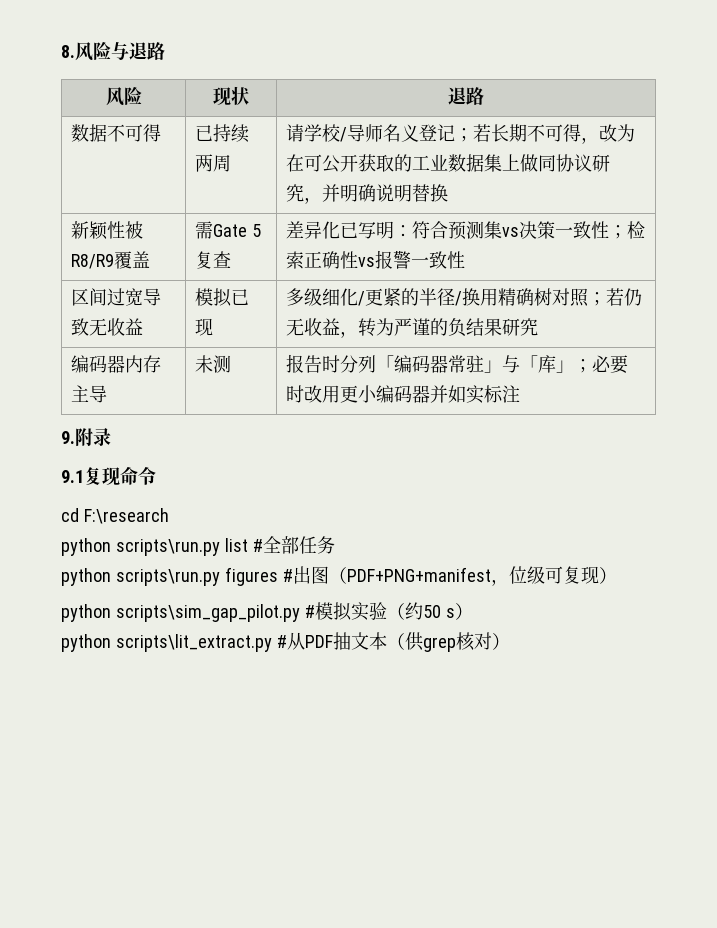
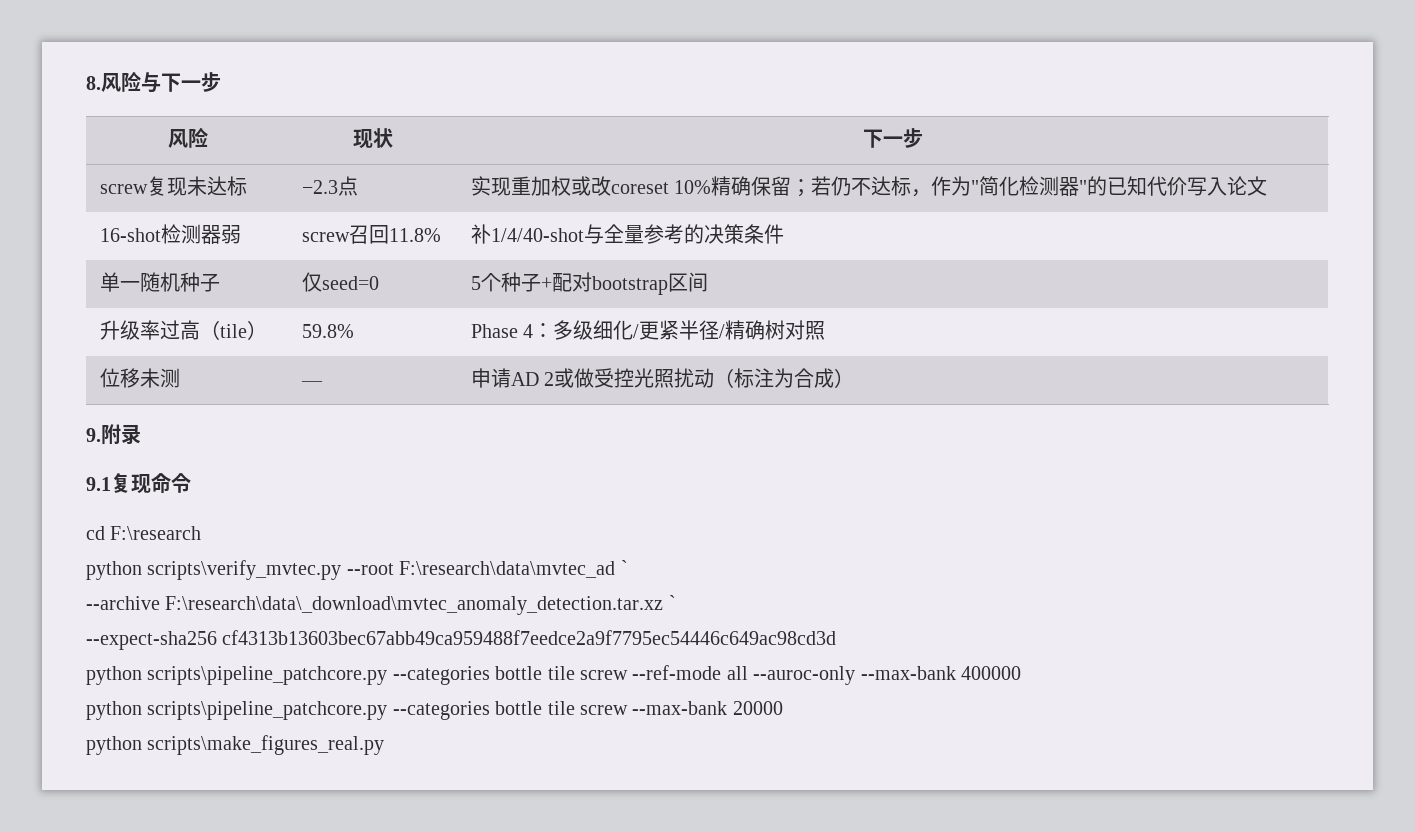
[129,42,165,60] 退路 -> [161,72,221,92] 下一步
[448,87,484,105] [71,124,162,142] [195,124,250,143] [195,154,232,172] [286,124,636,144] [286,154,611,173] [286,184,449,204] [71,221,144,240] [71,251,151,269] [195,221,262,239] [195,251,232,269] [286,221,646,240] [286,250,466,269] [71,288,162,306] [71,318,144,336] [195,288,250,307] [195,318,214,336] 退路 // 数据不可得 | 已持续两周 | 请学校/导师名义登记；若长期不可得，改为在可公开获取的工业数据集上做同协议研究，并明确说明替换 // 新颖性被R8/R9覆盖 | 需Gate 5复查 | 差异化已写明：符合预测集vs决策一致性；检索正确性vs报警一致性 // 区间过宽导致无收益 | 模拟已现 | -> [862,128,923,148] [99,176,247,196] [301,176,358,196] [470,176,1268,197] [99,224,241,244] [301,225,441,244] [470,224,784,244] [99,272,220,292] [301,272,379,292] [470,272,708,295] [99,320,267,340] [301,324,354,338] [470,323,554,338] 下一步 // screw复现未达标 | −2.3点 | 实现重加权或改coreset 10%精确保留；若仍不达标，作为"简化检测器"的已知代价写入论文 // 16-shot检测器弱 | screw召回11.8% | 补1/4/40-shot与全量参考的决策条件 // 单一随机种子 | 仅seed=0 | 5个种子+配对bootstrap区间 // 升级率过高（tile） | 59.8% | Phase 4：
[401,288,420,306] 的 -> (680, 330) none
[462,288,499,306] 换用 -> (726, 331) none
[588,288,643,306] [286,318,539,338] [71,355,162,373] [71,385,108,403] [195,355,232,373] [286,354,629,374] [286,385,485,404] ；若仍无收益，转为严谨的负结果研究 // 编码器内存主导 | 未测 | 报告时分列「编码器常驻」与「库」；必要时改用更小编码器并如实 -> [99,368,180,388] [300,381,323,386] [470,368,735,388] // 位移未测 | — | 申请AD 2或做受控光照扰动（
(521, 394) none -> [774,368,855,388] 为合成）
[115,536,335,556] [61,566,617,586] [61,602,473,622] [61,632,510,652] scripts\run.py list #全部任务 // python scripts\run.py figures #出图（PDF+PNG+manifest，位级可复现） // python scripts\sim_gap_pilot.py #模拟实验（约50 s） // python scripts\lit_extract.py #从PDF抽文本（供grep核对） -> [147,560,628,580] [86,595,676,615] [86,630,837,650] [86,665,1021,685] [86,701,783,720] [86,735,385,755] scripts\verify_mvtec.py --root F:\research\data\mvtec_ad ` // --archive F:\research\data\_download\mvtec_anomaly_detection.tar.xz ` // --expect-sha256 cf4313b13603bec67abb49ca959488f7eedce2a9f7795ec54446c649ac98cd3d // python scripts\pipeline_patchcore.py --categories bottle tile screw --ref-mode all --auroc-only --max-bank 400000 // python scripts\pipeline_patchcore.py --categories bottle tile screw --max-bank 20000 // python scripts\make_figures_real.py

